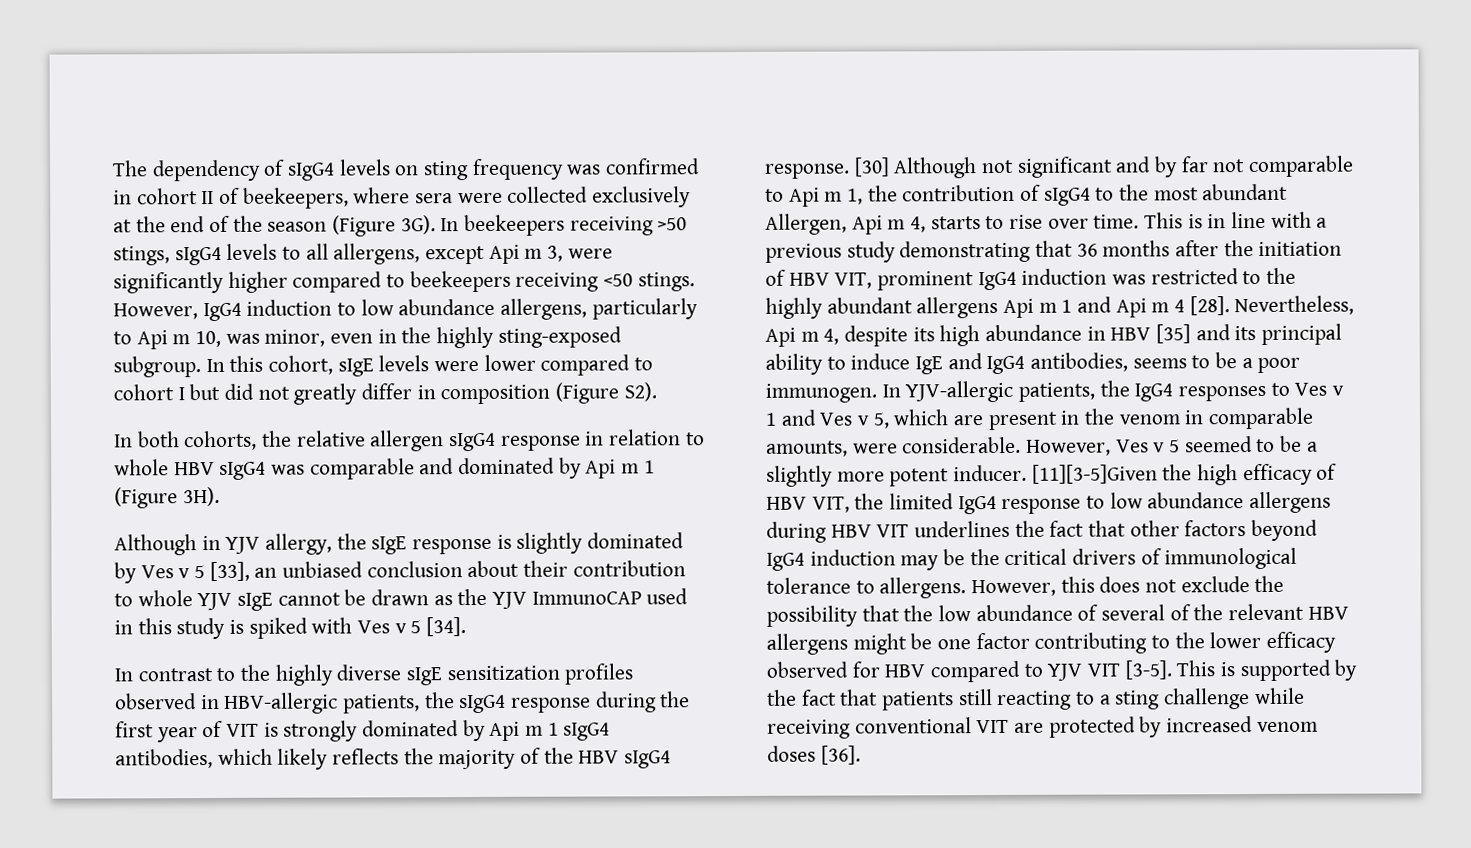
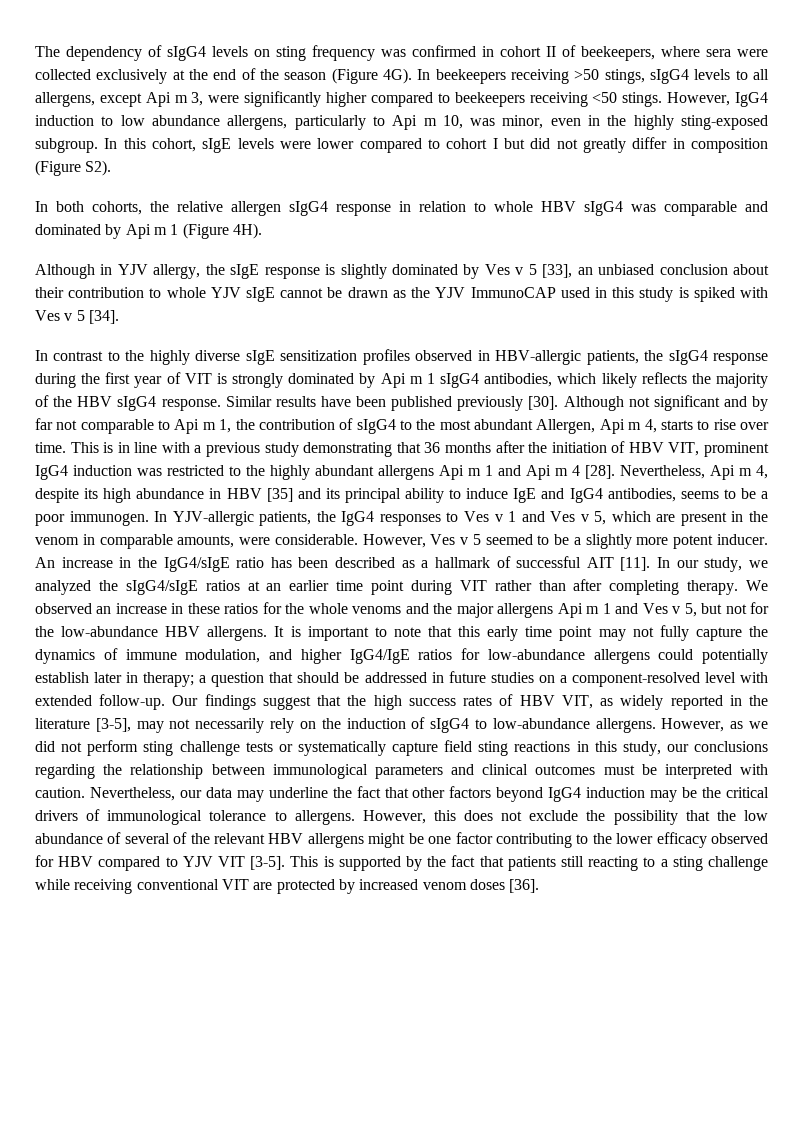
[400,215,436,235] 3G). -> [383,68,412,84] 4G).
[182,486,220,507] 3H). -> [232,223,262,239] 4H).
[853,157,890,177] [30] -> [225,396,559,411] Similar results have been published previously [30].
[1031,463,1338,486] [766,491,1332,515] [766,520,1011,543] [11][3-5]Given the high efficacy of HBV VIT, the limited IgG4 response to low abundance allergens during HBV VIT underlines -> [35,556,769,572] [35,579,768,595] [35,602,770,618] [35,625,768,641] [35,648,768,664] [35,671,768,687] [35,694,769,710] [35,717,768,733] [35,740,768,756] [35,764,768,779] [35,787,328,802] An increase in the IgG4/sIgE ratio has been described as a hallmark of successful AIT [11]. In our study, we analyzed the sIgG4/sIgE ratios at an earlier time point during VIT rather than after completing therapy. We observed an increase in these ratios for the whole venoms and the major allergens Api m 1 and Ves v 5, but not for the low-abundance HBV allergens. It is important to note that this early time point may not fully capture the dynamics of immune modulation, and higher IgG4/IgE ratios for low-abundance allergens could potentially establish later in therapy; a question that should be addressed in future studies on a component-resolved level with extended follow-up. Our findings suggest that the high success rates of HBV VIT, as widely reported in the literature [3-5], may not necessarily rely on the induction of sIgG4 to low-abundance allergens. However, as we did not perform sting challenge tests or systematically capture field sting reactions in this study, our conclusions regarding the relationship between immunological parameters and clinical outcomes must be interpreted with caution. Nevertheless, our data may underline

